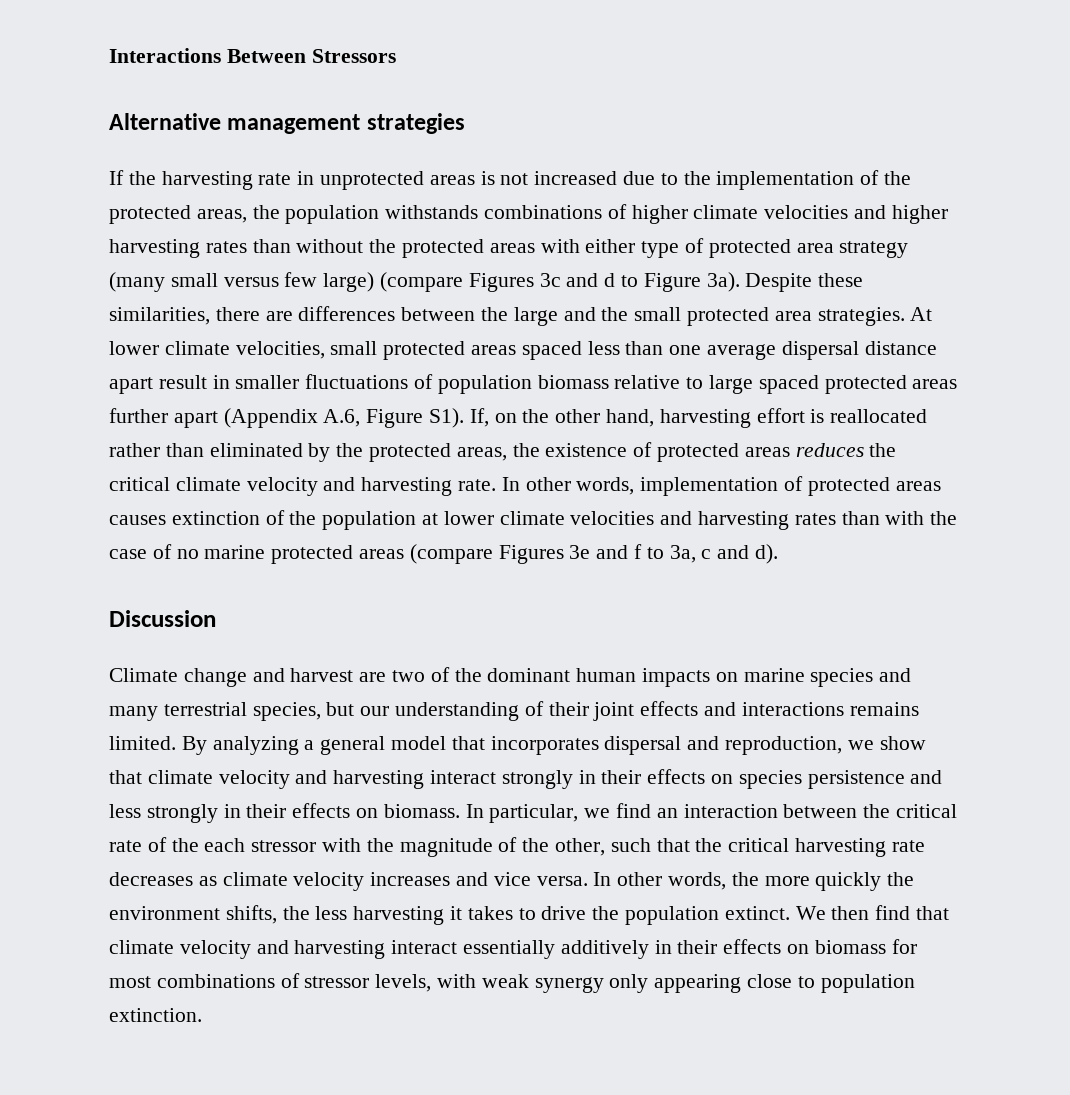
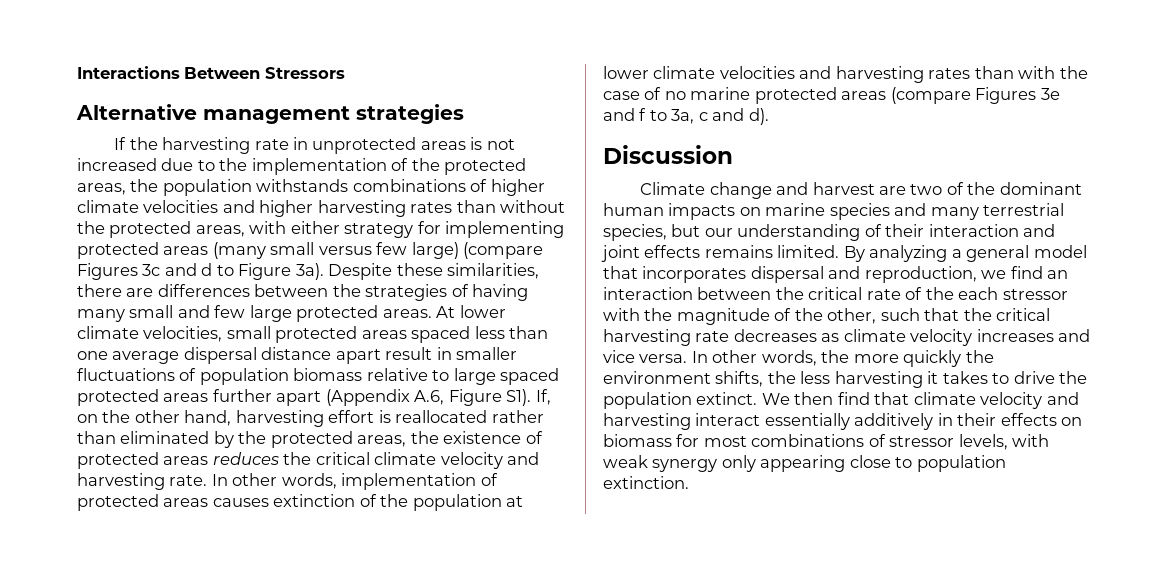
[489,243,535,253] areas -> [195,225,245,237] areas,
[641,238,909,258] type of protected area strategy -> [344,221,565,238] [77,242,209,259] strategy for implementing protected areas
[513,307,905,326] large and the small protected area strategies. -> [365,284,529,301] [77,305,432,322] strategies of having many small and few large protected areas.
[593,701,844,721] joint effects and interactions -> [928,224,1056,237] [601,245,701,262] interaction and joint effects
[879,736,926,750] [109,769,943,789] [109,803,611,823] show that climate velocity and harvesting interact strongly in their effects on species persistence and less strongly in their effects on biomass. In particular, we -> (1007, 274) none

